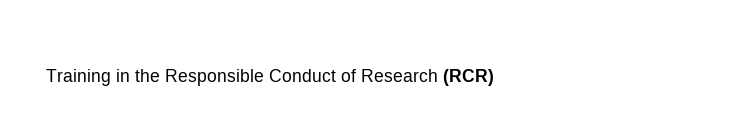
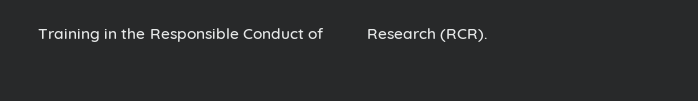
[443,69,494,86] (RCR) -> [440,29,488,42] (RCR).

